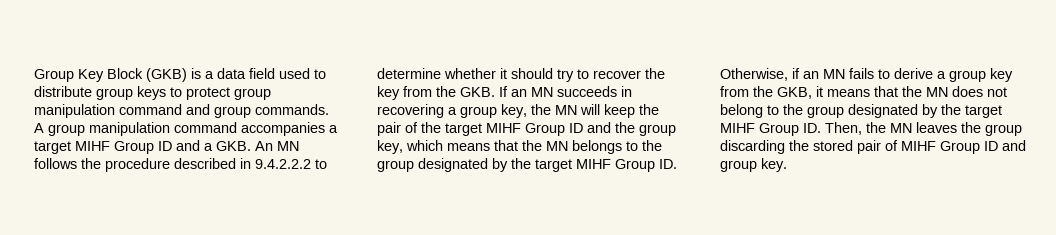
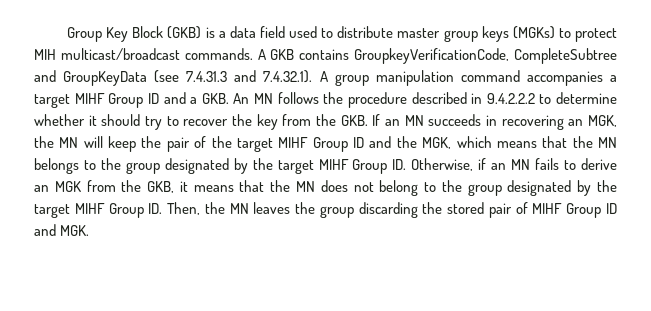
(92, 91) none -> [397,28,441,38] master
(166, 93) none -> [512,26,555,39] (MGKs)
[234,88,271,100] [34,104,329,118] group manipulation command and group commands. -> [34,48,617,64] [34,70,313,86] MIH multicast/broadcast commands. A GKB contains GroupkeyVerificationCode, CompleteSubtree and GroupKeyData (see 7.4.31.3 and 7.4.32.1).
[448,104,527,118] a group key, -> [568,115,617,127] an MGK,
[639,124,676,136] [377,140,403,154] group key, -> [422,137,452,149] MGK,
[937,68,1013,82] a group key -> [34,181,81,192] an MGK
[720,158,787,172] group key. -> [60,225,90,236] MGK.

